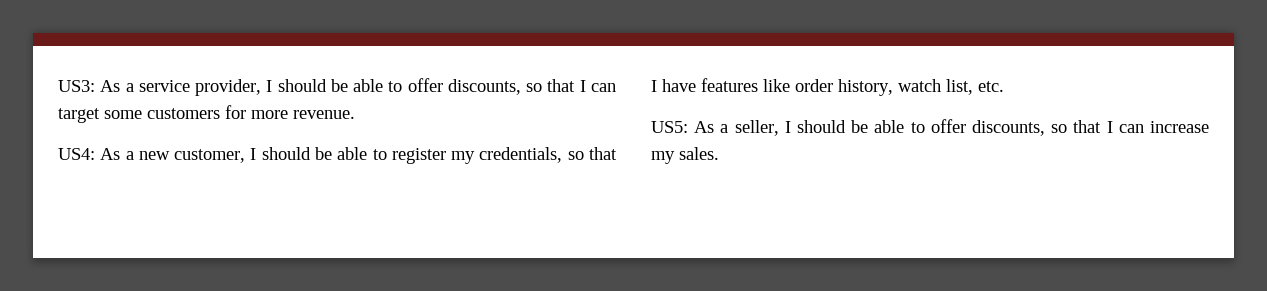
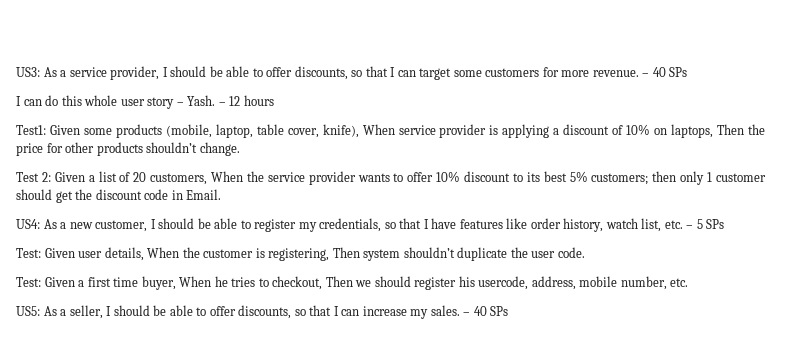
(355, 114) none -> [642,67,688,77] [16,95,274,109] [16,124,766,138] [16,142,240,156] [16,171,766,185] [16,189,222,203] – 40 SPs // I can do this whole user story – Yash. – 12 hours // Test1: Given some products (mobile, laptop, table cover, knife), When service provider is applying a discount of 10% on laptops, Then the price for other products shouldn’t change. // Test 2: Given a list of 20 customers, When the service provider wants to offer 10% discount to its best 5% customers; then only 1 customer should get the discount code in Email.
(1004, 86) none -> [686,219,725,229] [16,247,585,261] [16,276,689,290] – 5 SPs // Test: Given user details, When the customer is registering, Then system shouldn’t duplicate the user code. // Test: Given a first time buyer, When he tries to checkout, Then we should register his usercode, address, mobile number, etc.
(719, 153) none -> [463,306,509,316] – 40 SPs

